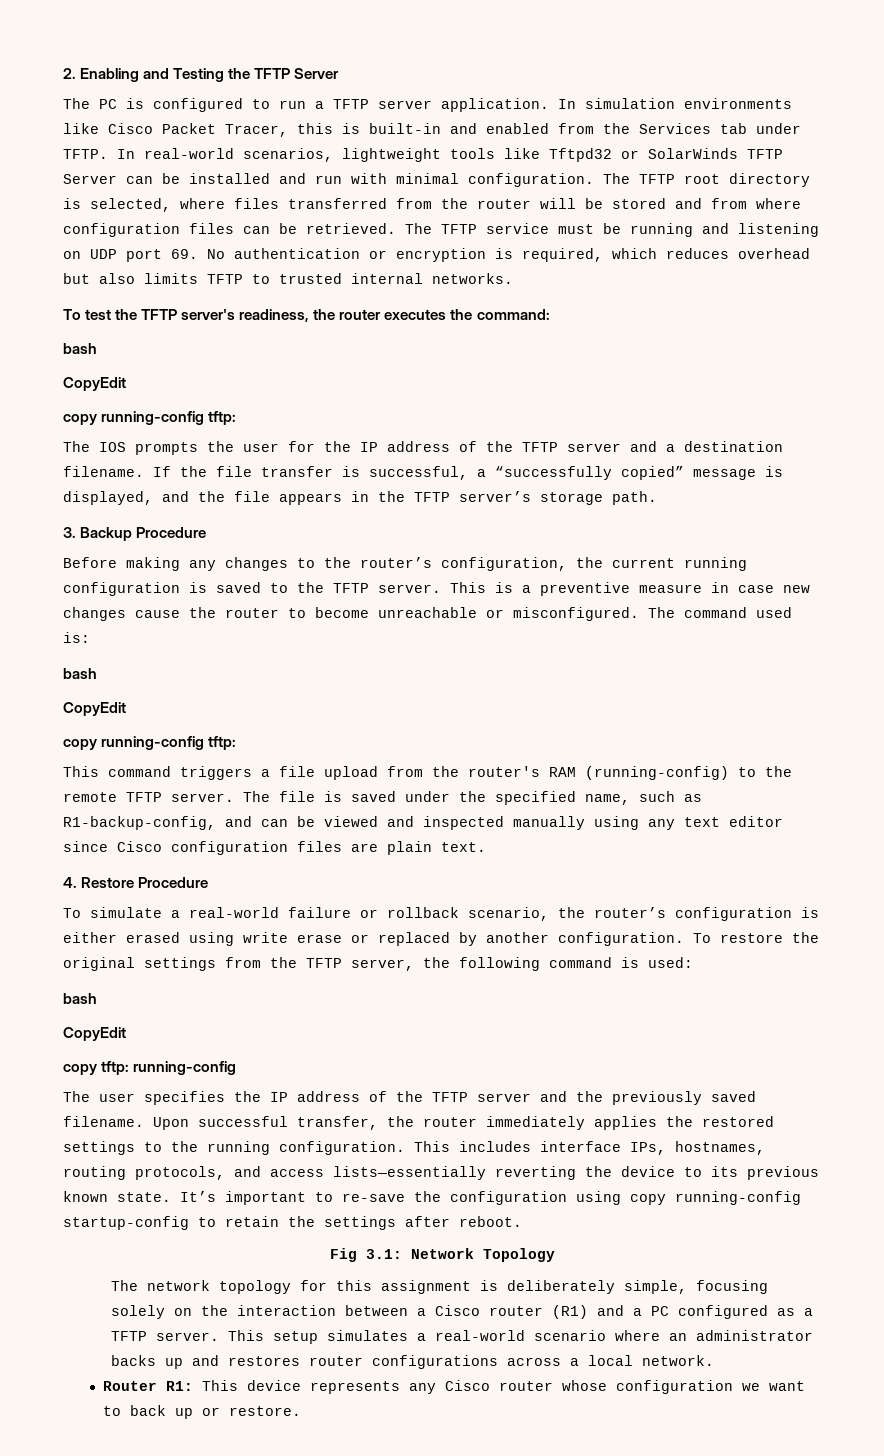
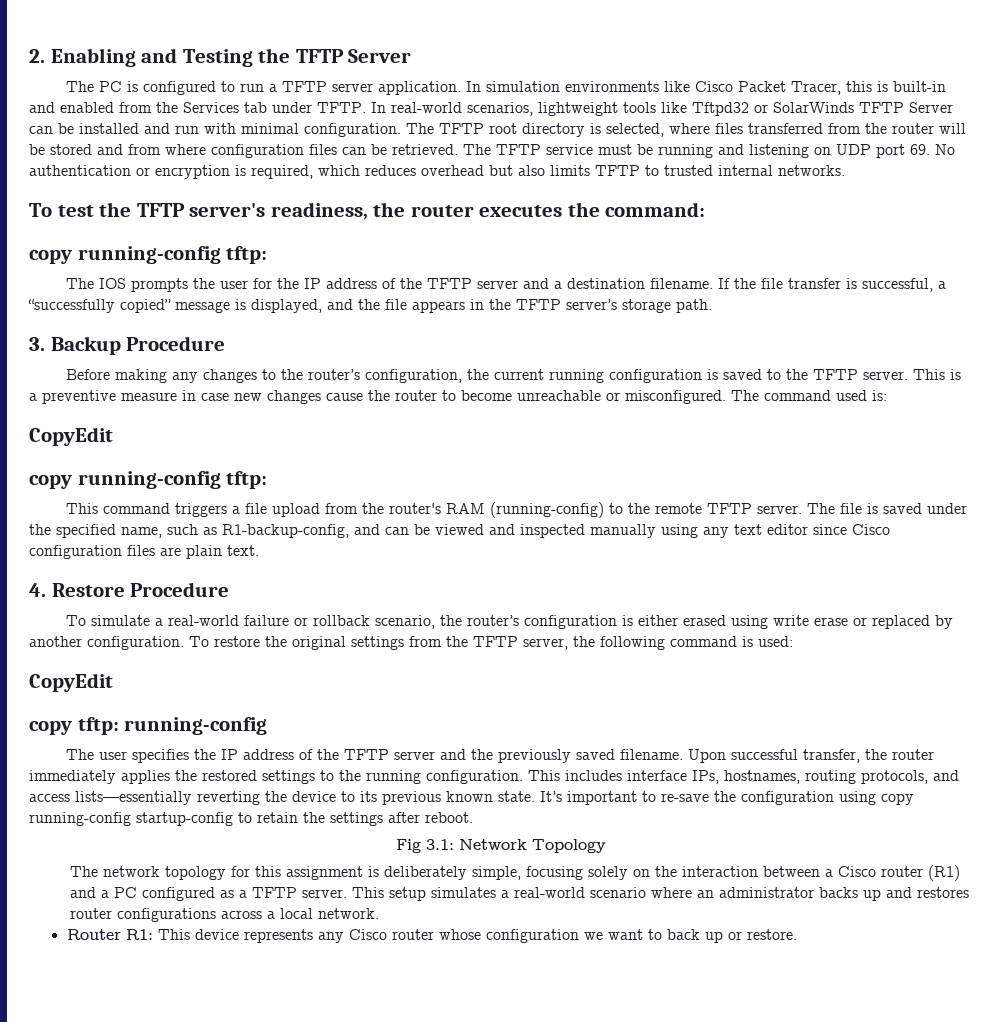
[63,343,97,354] [63,377,126,391] // bash // CopyEdit -> (706, 209) none
[63,668,97,679] // bash -> (887, 395) none
[63,993,97,1004] // bash -> (793, 641) none

